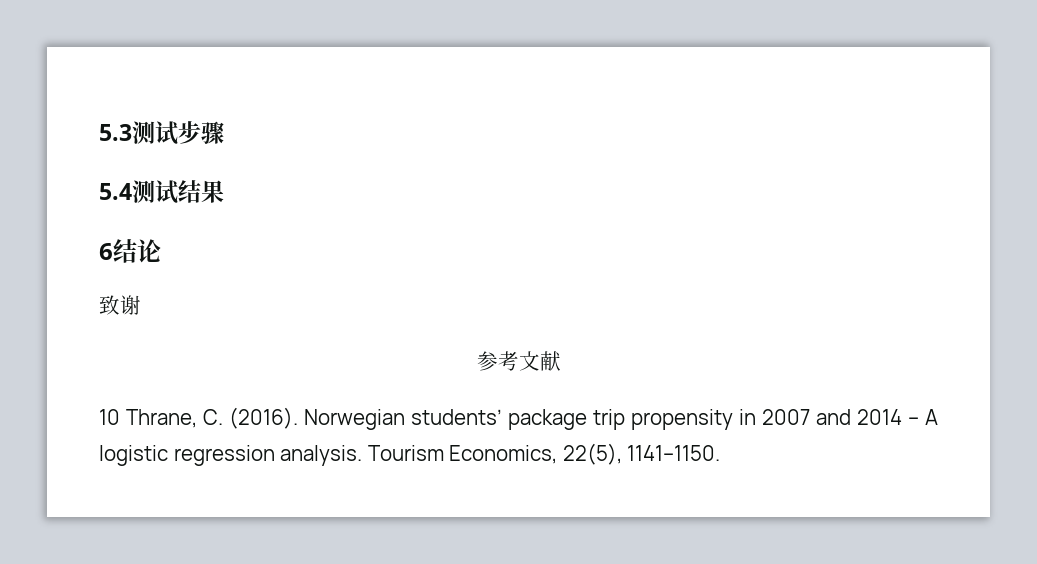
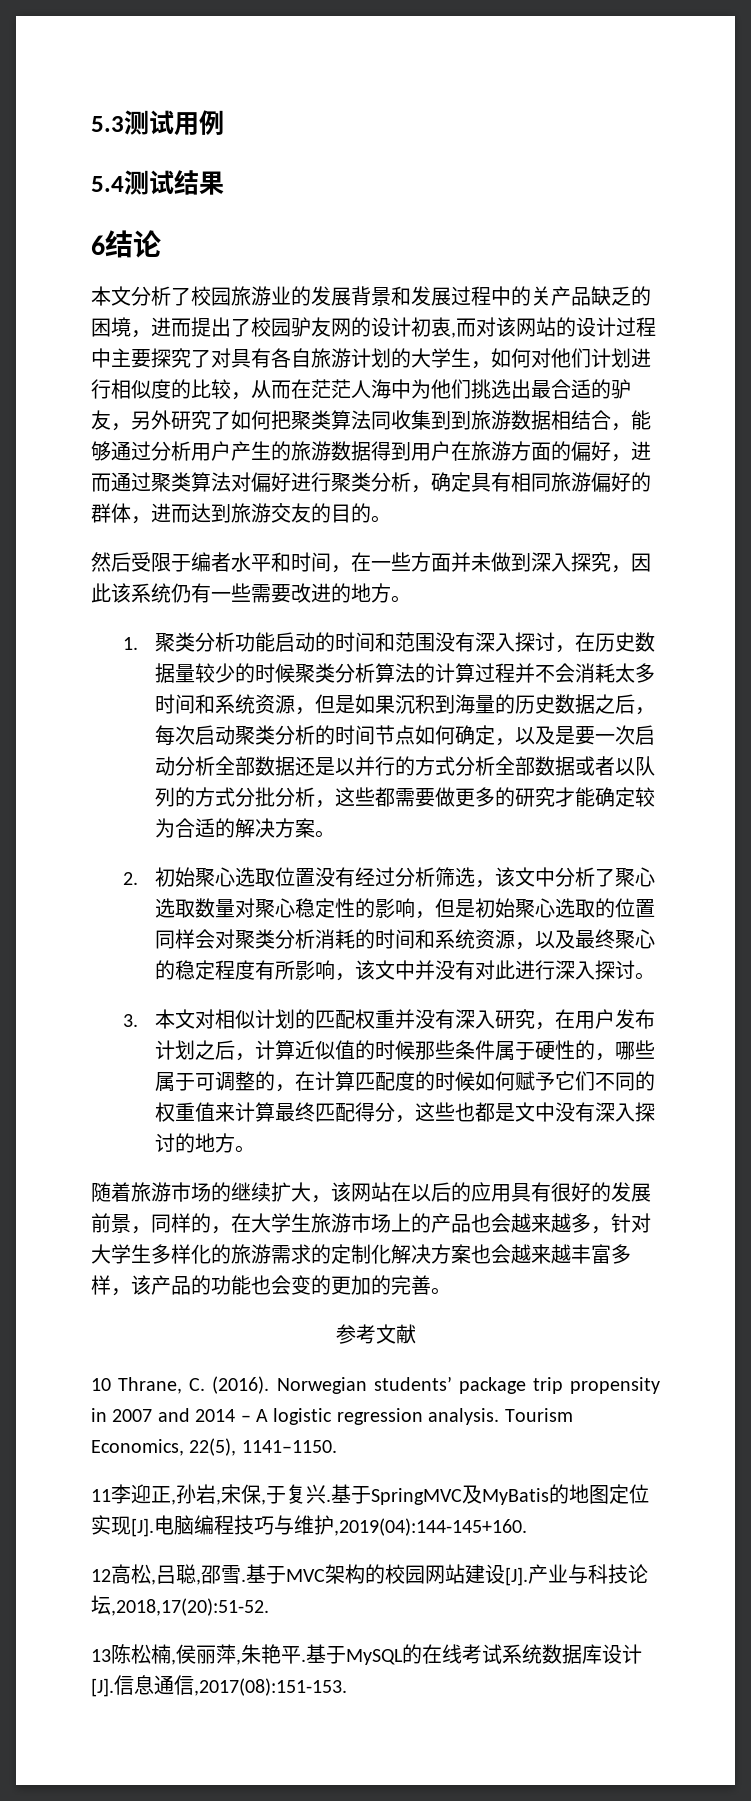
[178,121,224,144] 步骤 -> [174,110,224,136] 用例
[99,295,141,315] 致谢 -> [91,286,651,306] [91,317,656,338] [91,348,651,369] [91,379,631,400] [91,410,651,431] [91,441,651,462] [91,472,651,493] [91,503,391,524] [91,552,651,573] [91,583,411,603] [123,632,656,653] [155,663,656,683] [155,694,656,715] [155,725,656,746] [155,756,656,776] [155,787,656,808] [155,818,336,838] [123,867,656,888] [155,898,656,919] [155,929,656,950] [155,960,656,981] [123,1009,656,1030] [155,1040,656,1061] [155,1071,656,1092] [155,1102,656,1123] [155,1133,256,1153] [91,1182,651,1203] [91,1213,651,1234] [91,1244,631,1264] [91,1275,451,1296] 本文分析了校园旅游业的发展背景和发展过程中的关产品缺乏的困境，进而提出了校园驴友网的设计初衷,而对该网站的设计过程中主要探究了对具有各自旅游计划的大学生，如何对他们计划进行相似度的比较，从而在茫茫人海中为他们挑选出最合适的驴友，另外研究了如何把聚类算法同收集到到旅游数据相结合，能够通过分析用户产生的旅游数据得到用户在旅游方面的偏好，进而通过聚类算法对偏好进行聚类分析，确定具有相同旅游偏好的群体，进而达到旅游交友的目的。 // 然后受限于编者水平和时间，在一些方面并未做到深入探究，因此该系统仍有一些需要改进的地方。 // 1.聚类分析功能启动的时间和范围没有深入探讨，在历史数据量较少的时候聚类分析算法的计算过程并不会消耗太多时间和系统资源，但是如果沉积到海量的历史数据之后，每次启动聚类分析的时间节点如何确定，以及是要一次启动分析全部数据还是以并行的方式分析全部数据或者以队列的方式分批分析，这些都需要做更多的研究才能确定较为合适的解决方案。 // 2.初始聚心选取位置没有经过分析筛选，该文中分析了聚心选取数量对聚心稳定性的影响，但是初始聚心选取的位置同样会对聚类分析消耗的时间和系统资源，以及最终聚心的稳定程度有所影响，该文中并没有对此进行深入探讨。 // 3.本文对相似计划的匹配权重并没有深入研究，在用户发布计划之后，计算近似值的时候那些条件属于硬性的，哪些属于可调整的，在计算匹配度的时候如何赋予它们不同的权重值来计算最终匹配得分，这些也都是文中没有深入探讨的地方。 // 随着旅游市场的继续扩大，该网站在以后的应用具有很好的发展前景，同样的，在大学生旅游市场上的产品也会越来越多，针对大学生多样化的旅游需求的定制化解决方案也会越来越丰富多样，该产品的功能也会变的更加的完善。
(721, 453) none -> [91,1484,649,1505] [91,1515,527,1537] [91,1564,648,1586] [91,1595,269,1616] [91,1644,642,1665] [91,1675,347,1697] // 11李迎正,孙岩,宋保,于复兴.基于SpringMVC及MyBatis的地图定位实现[J].电脑编程技巧与维护,2019(04):144-145+160. // 12高松,吕聪,邵雪.基于MVC架构的校园网站建设[J].产业与科技论坛,2018,17(20):51-52. // 13陈松楠,侯丽萍,朱艳平.基于MySQL的在线考试系统数据库设计[J].信息通信,2017(08):151-153.

